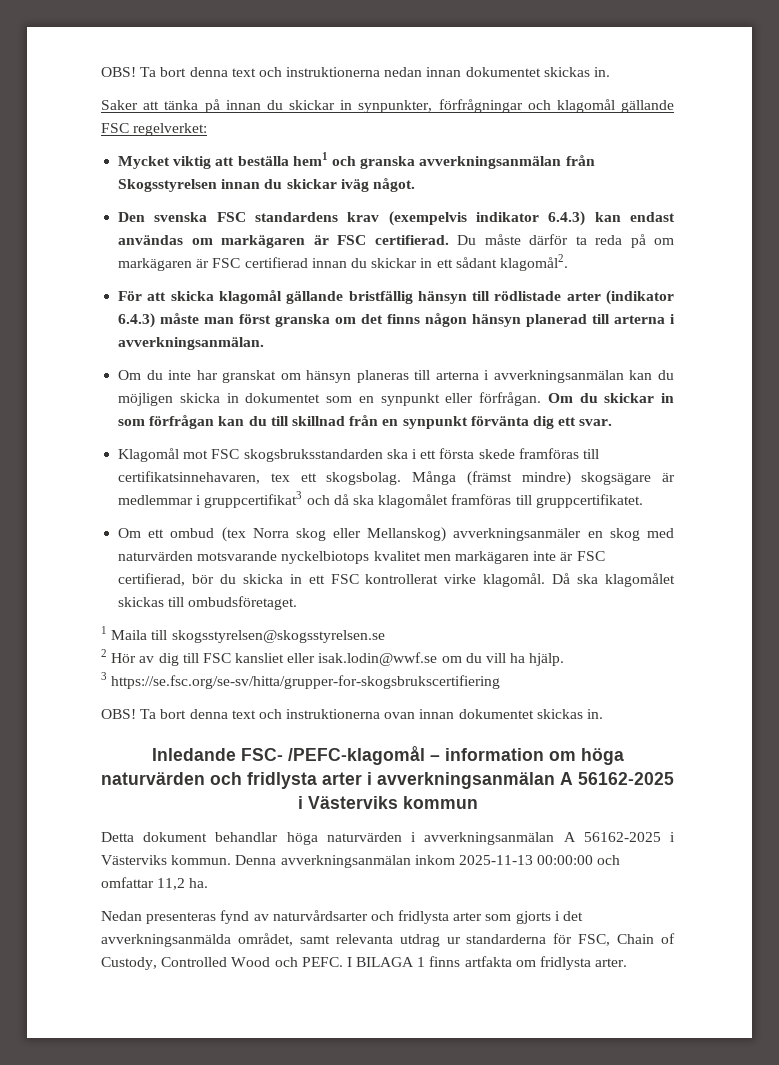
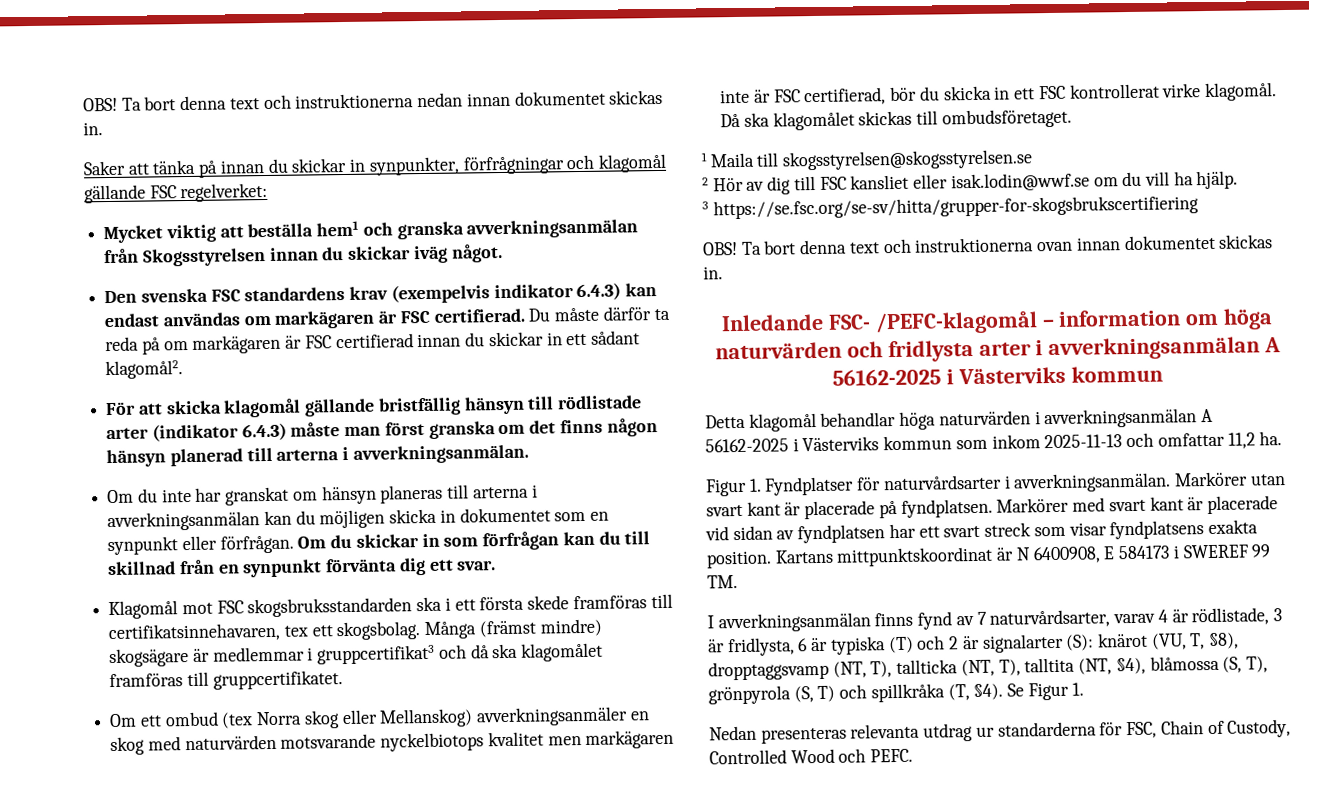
[143,832,208,842] dokument -> [748,413,817,432] klagomål
[171,855,411,868] kommun. Denna avverkningsanmälan -> [883,435,988,451] kommun som
[537,855,594,865] 00:00:00 -> (1123, 441) none
[101,910,584,924] [101,933,330,947] Nedan presenteras fynd av naturvårdsarter och fridlysta arter som gjorts i det avverkningsanmälda området, samt -> [705,471,1286,497] [706,495,1278,520] [705,519,1258,544] [706,544,1272,569] [707,575,738,589] [707,607,1282,633] [708,632,1240,657] [708,655,1268,681] [708,682,1084,705] [709,725,847,744] Figur 1. Fyndplatser för naturvårdsarter i avverkningsanmälan. Markörer utan svart kant är placerade på fyndplatsen. Markörer med svart kant är placerade vid sidan av fyndplatsen har ett svart streck som visar fyndplatsens exakta position. Kartans mittpunktskoordinat är N 6400908, E 584173 i SWEREF 99 TM. // I avverkningsanmälan finns fynd av 7 naturvårdsarter, varav 4 är rödlistade, 3 är fridlysta, 6 är typiska (T) och 2 är signalarter (S): knärot (VU, T, §8), dropptaggsvamp (NT, T), tallticka (NT, T), talltita (NT, §4), blåmossa (S, T), grönpyrola (S, T) och spillkråka (T, §4). Se Figur 1. // Nedan presenteras
[346,956,628,970] I BILAGA 1 finns artfakta om fridlysta arter. -> (914, 755) none

